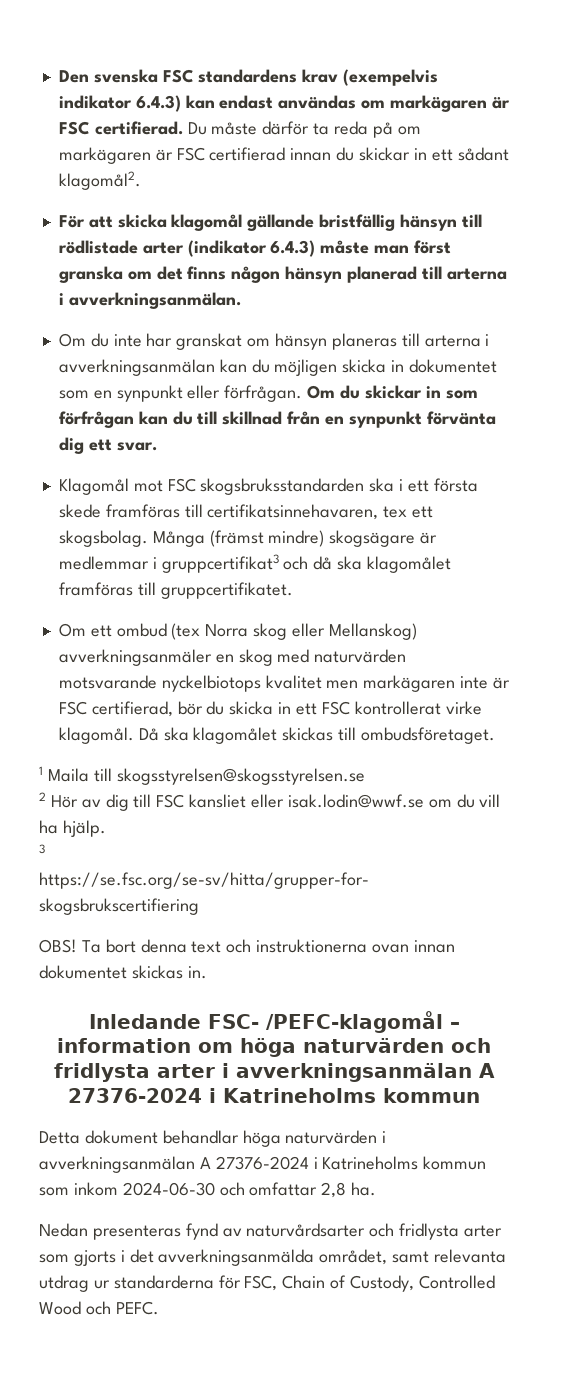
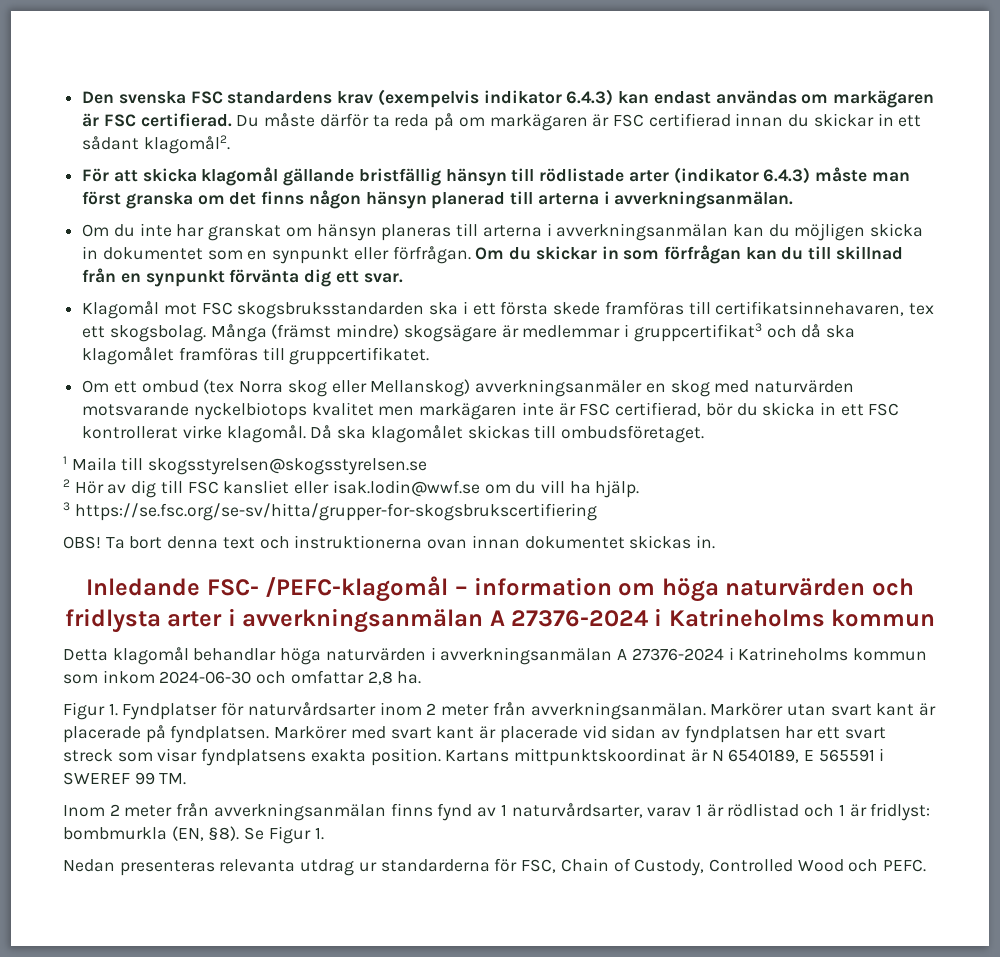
[84,1130,158,1144] dokument -> [112,647,189,665] klagomål
[39,1223,503,1240] [39,1249,430,1266] Nedan presenteras fynd av naturvårdsarter och fridlysta arter som gjorts i det avverkningsanmälda området, samt -> [63,702,937,720] [63,725,886,743] [63,748,885,766] [63,772,187,785] [63,803,931,821] [63,826,324,844] [63,859,215,876] Figur 1. Fyndplatser för naturvårdsarter inom 2 meter från avverkningsanmälan. Markörer utan svart kant är placerade på fyndplatsen. Markörer med svart kant är placerade vid sidan av fyndplatsen har ett svart streck som visar fyndplatsens exakta position. Kartans mittpunktskoordinat är N 6540189, E 565591 i SWEREF 99 TM. // Inom 2 meter från avverkningsanmälan finns fynd av 1 naturvårdsarter, varav 1 är rödlistad och 1 är fridlyst: bombmurkla (EN, §8). Se Figur 1. // Nedan presenteras

